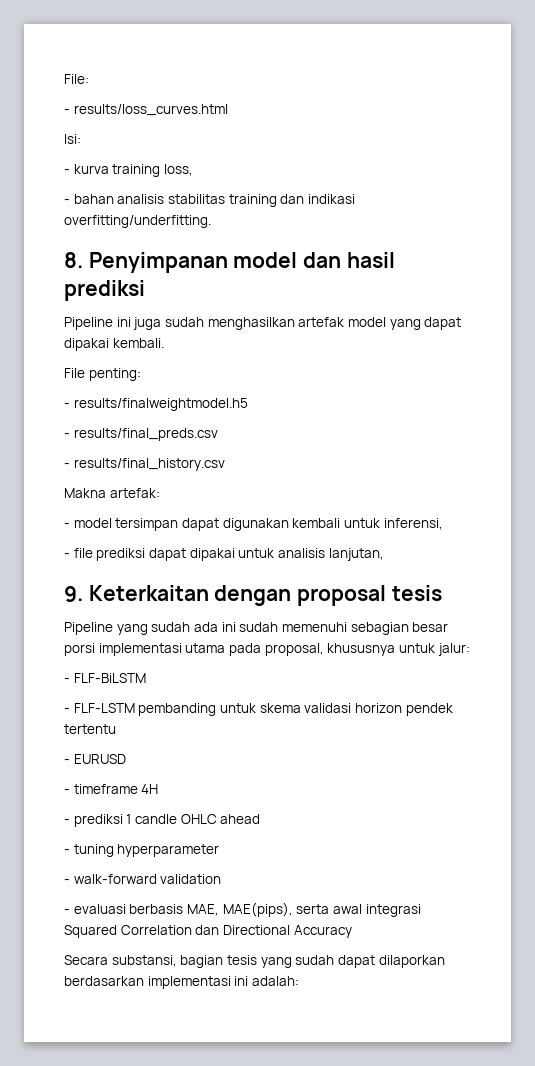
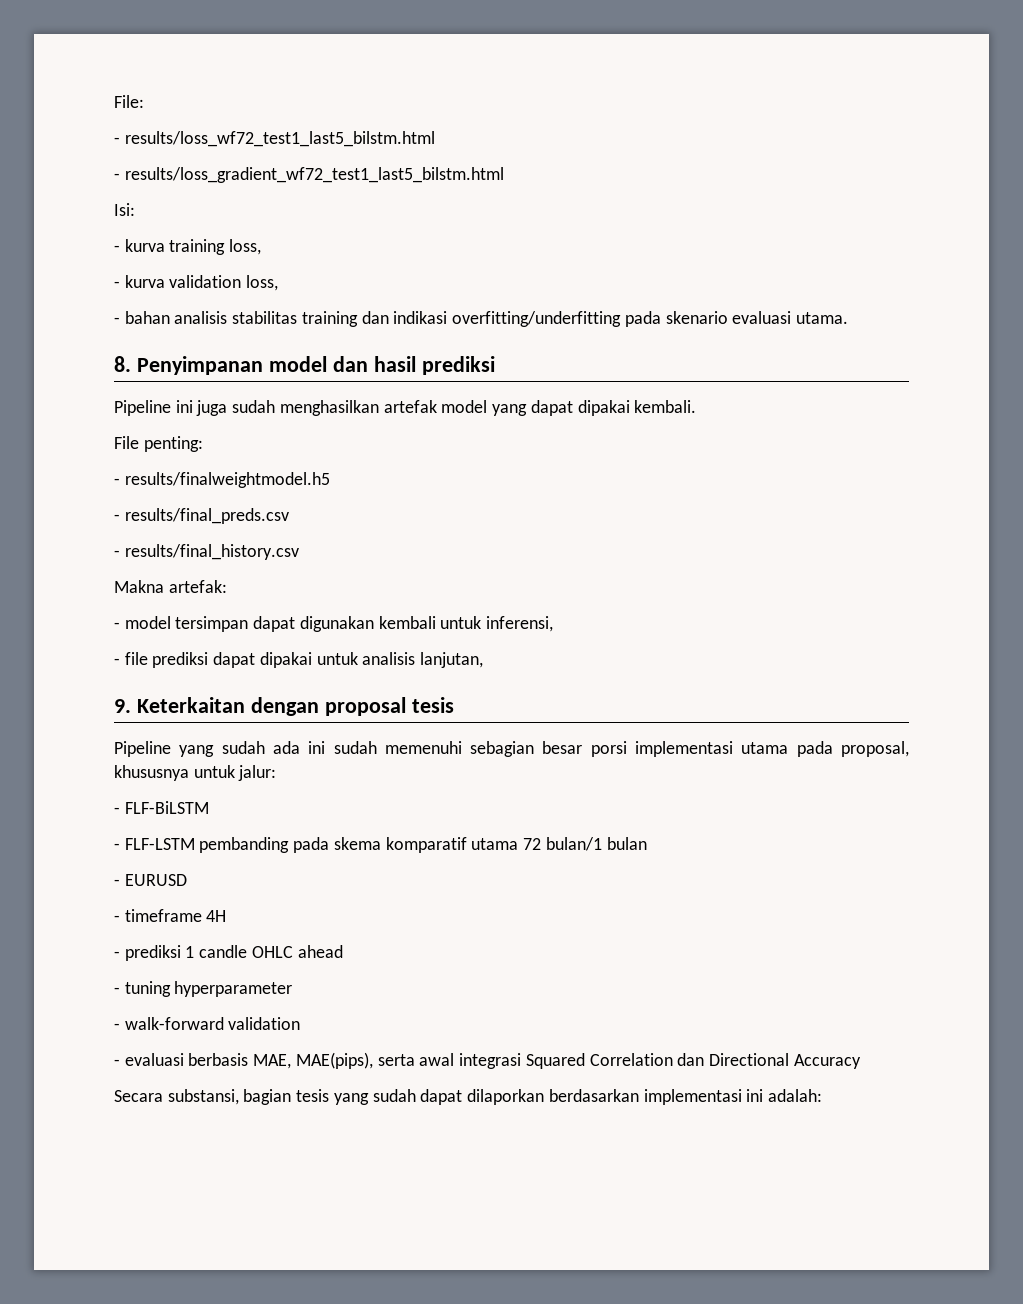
[73,104,228,116] results/loss_curves.html -> [124,131,435,147] [114,167,504,183] results/loss_wf72_test1_last5_bilstm.html // - results/loss_gradient_wf72_test1_last5_bilstm.html
(193, 170) none -> [114,275,279,291] // - kurva validation loss,
[64,215,211,228] overfitting/underfitting. -> [452,311,848,327] overfitting/underfitting pada skenario evaluasi utama.
[219,703,453,716] [64,724,116,734] untuk skema validasi horizon pendek tertentu -> [293,837,647,853] pada skema komparatif utama 72 bulan/1 bulan

